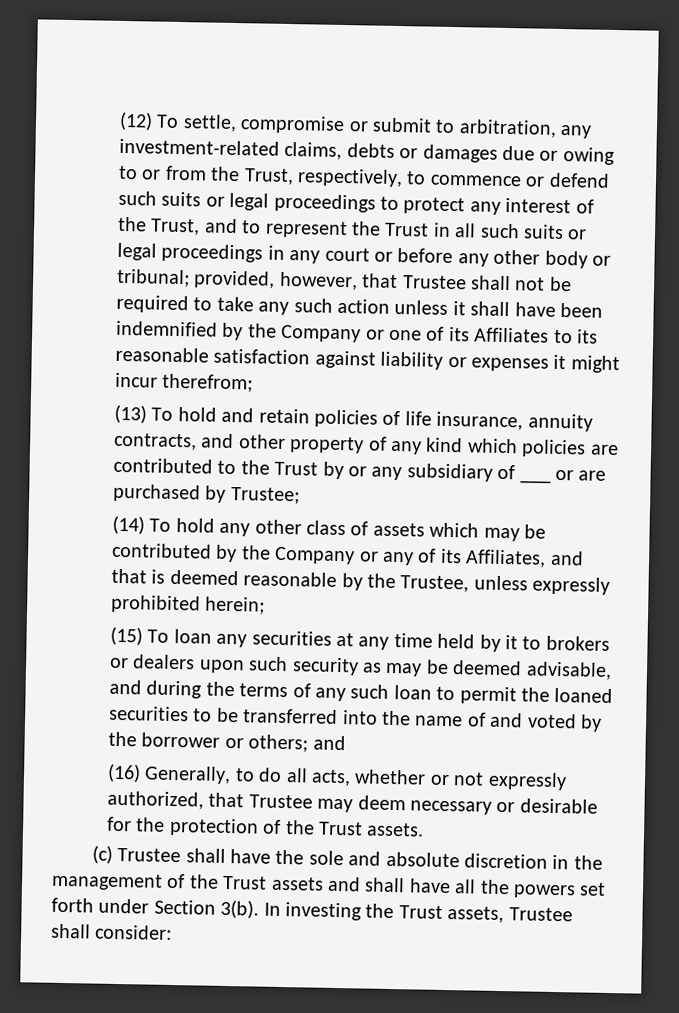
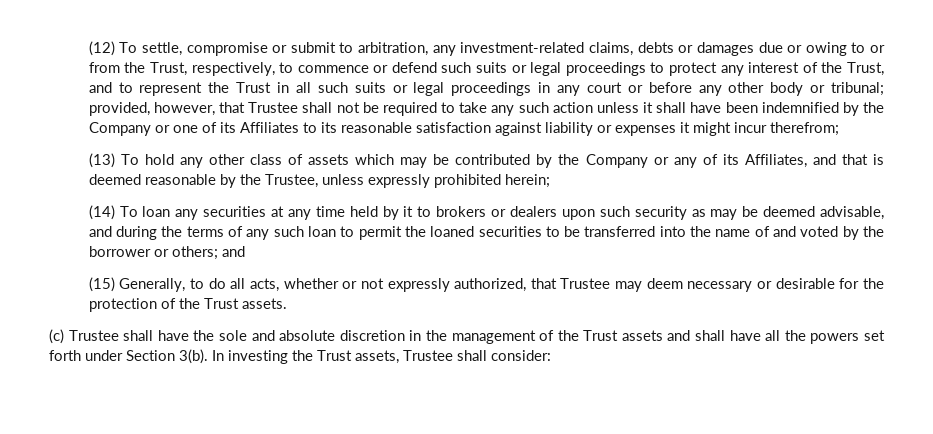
[221,407,593,432] [113,432,619,458] [112,457,607,484] [112,483,300,505] [111,515,215,535] and retain policies of life insurance, annuity contracts, and other property of any kind which policies are contributed to the Trust by or any subsidiary of ___ or are purchased by Trustee; // (14) To hold -> (174, 159) none
[109,626,143,646] (15) -> [88,205,115,220] (14)
[106,763,141,783] (16) -> [88,277,115,292] (15)

